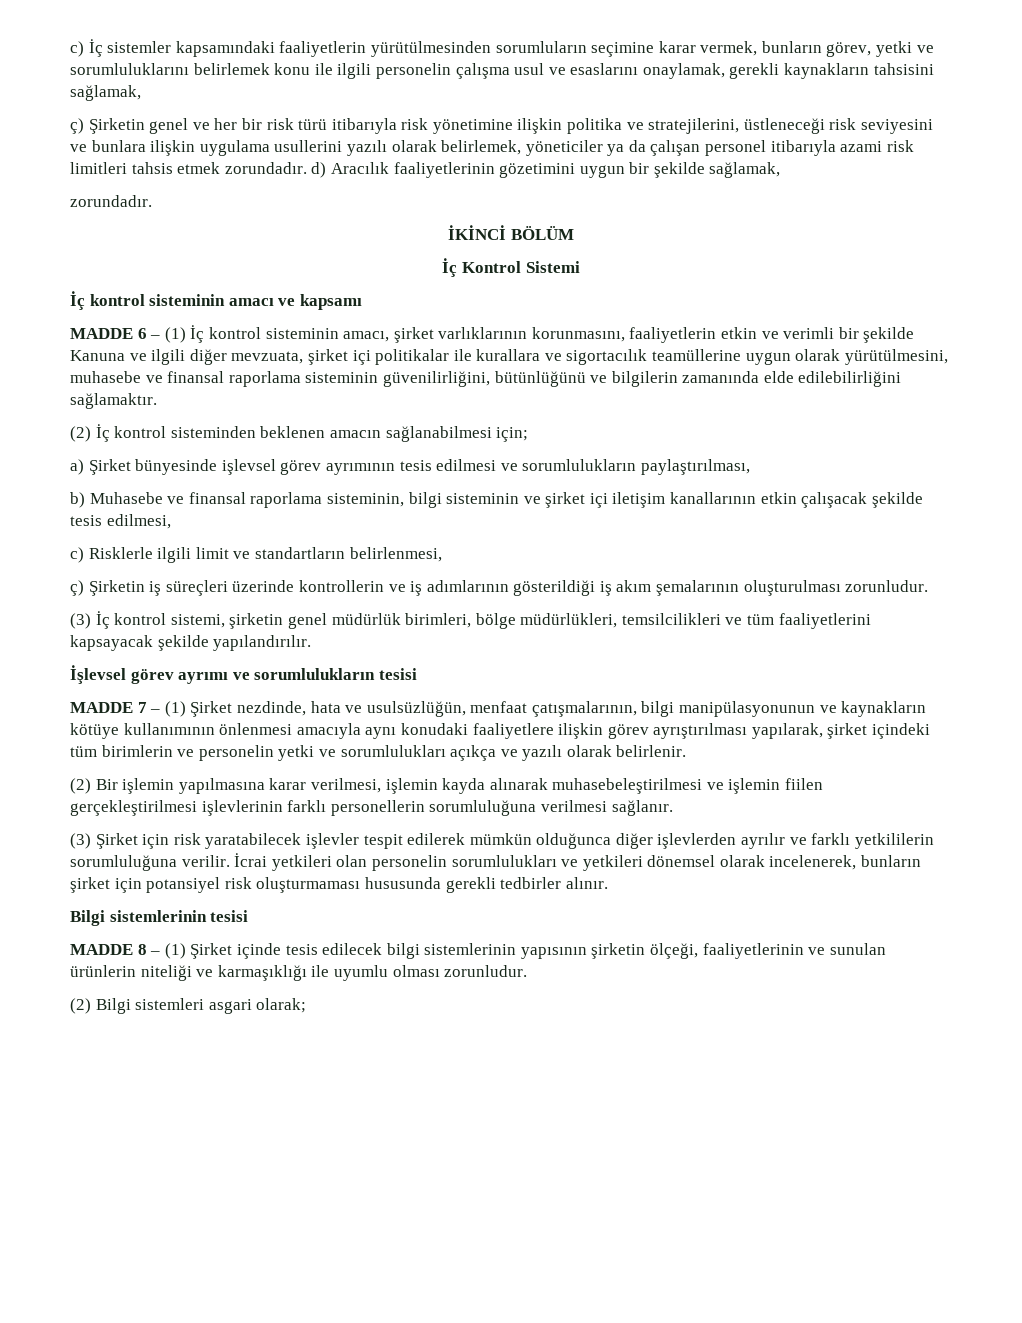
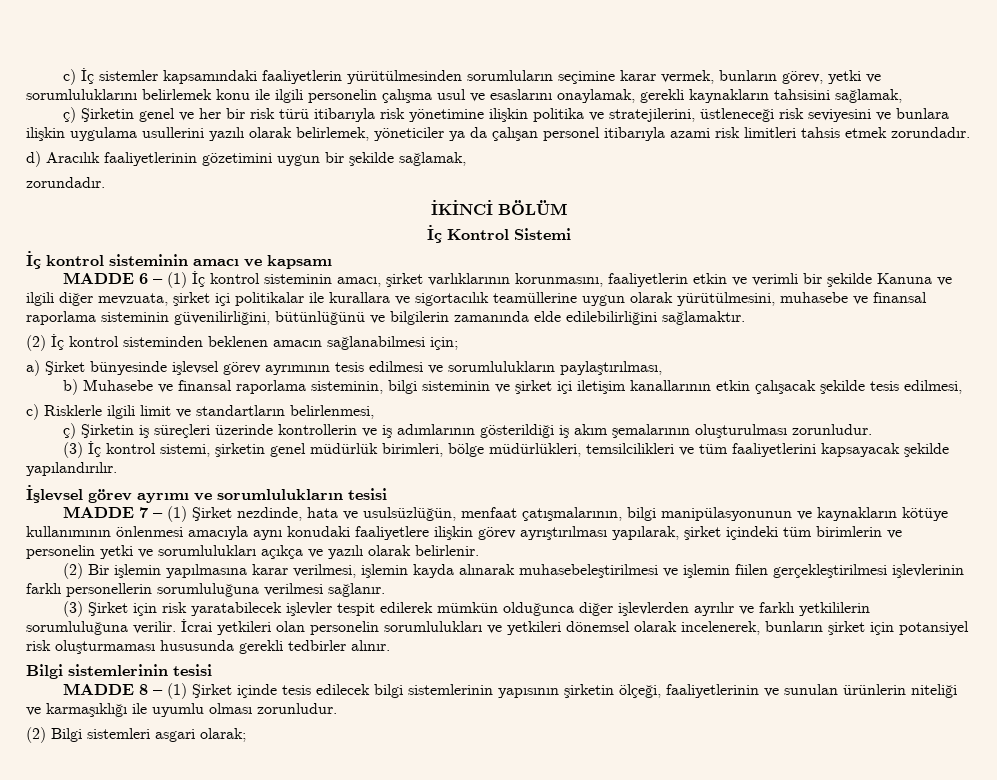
(307, 168) none -> (970, 132) //

